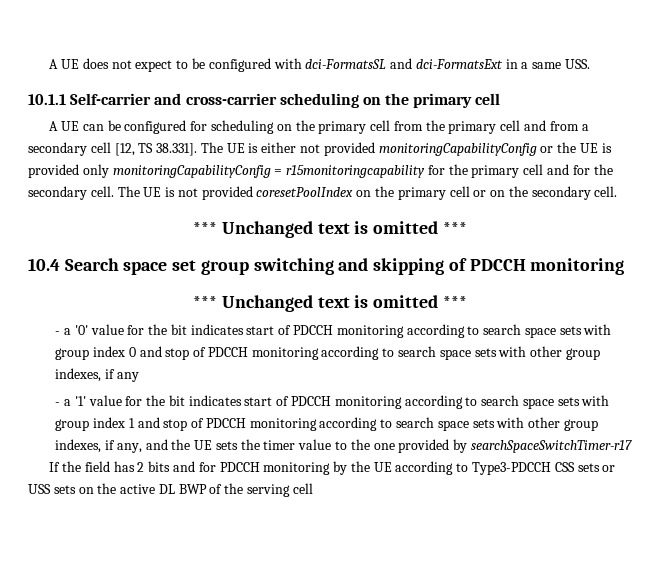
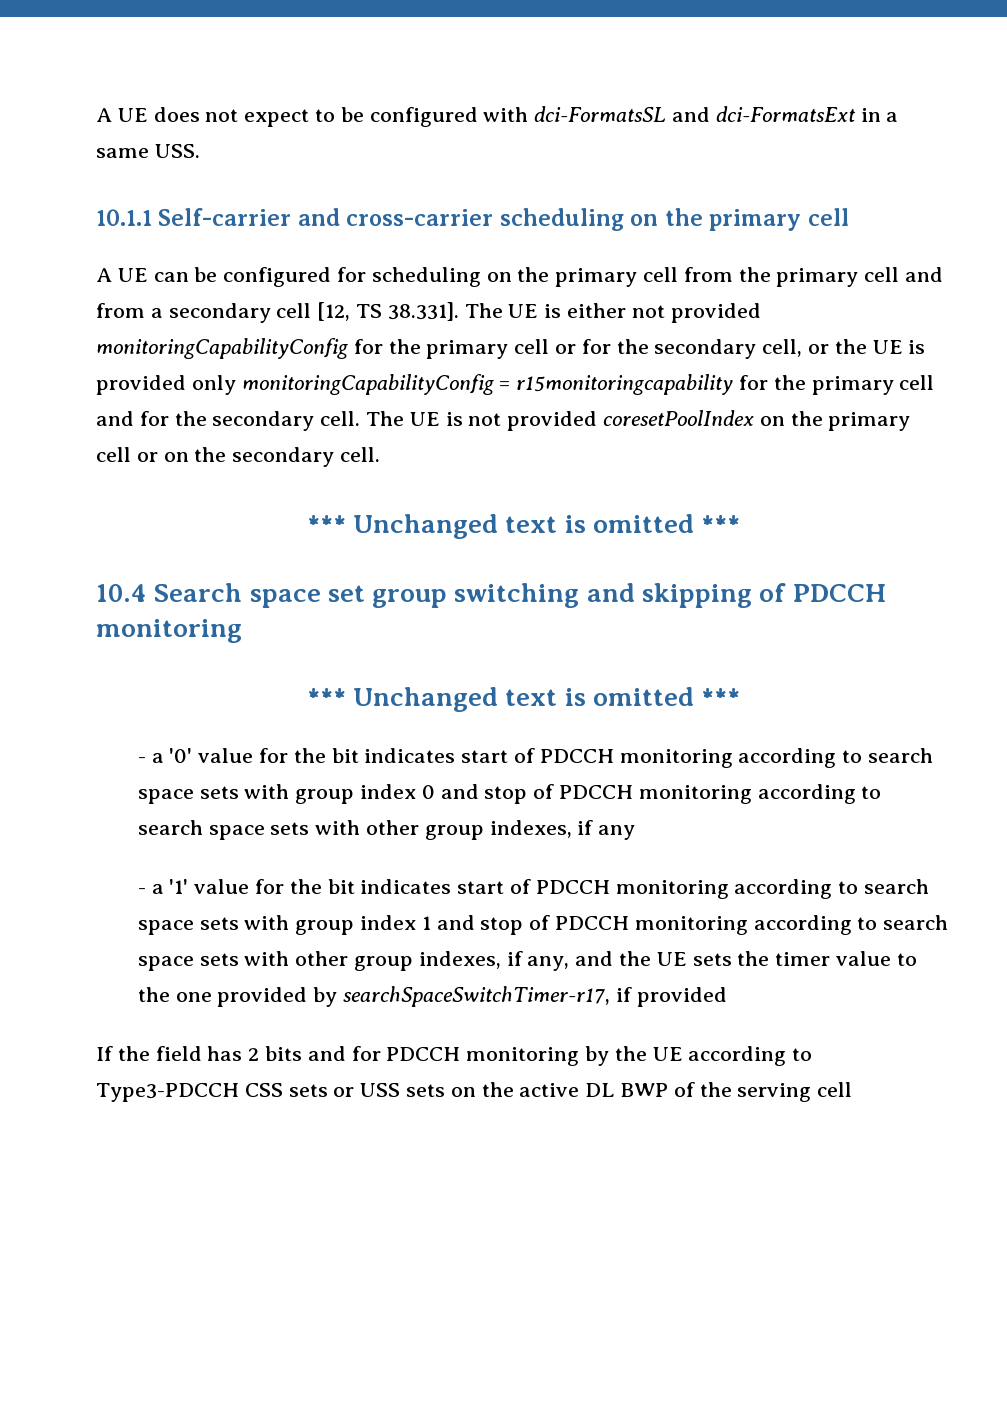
(537, 149) none -> [353,339,803,359] for the primary cell or for the secondary cell,
[470,440,632,453] searchSpaceSwitchTimer-r17 -> [343,986,727,1007] searchSpaceSwitchTimer-r17, if provided

